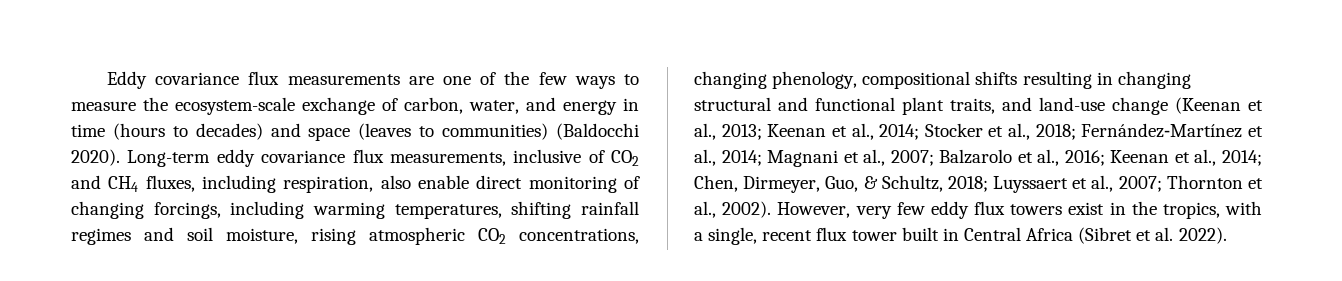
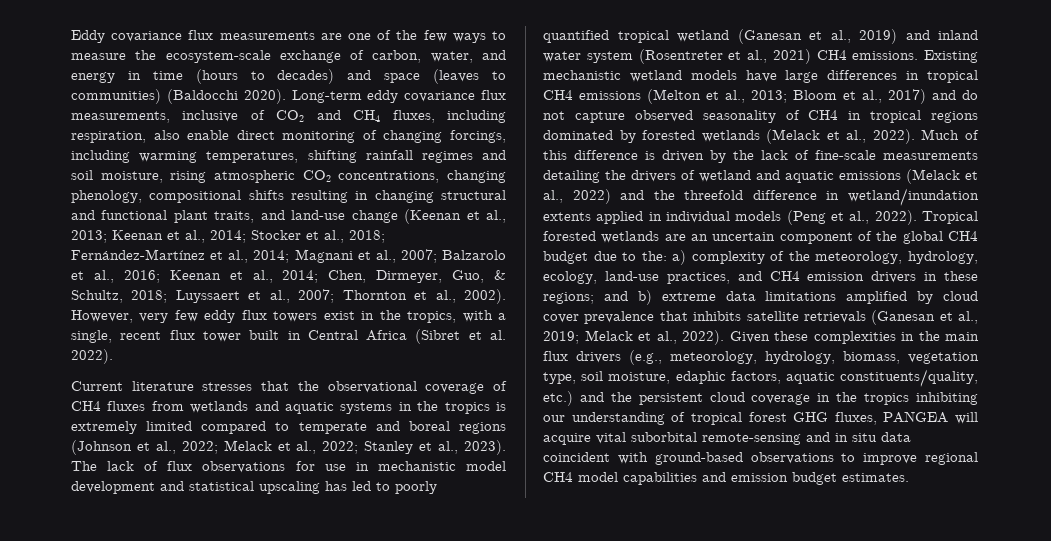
(1227, 235) none -> [71,381,508,394] [71,401,506,414] [71,421,507,434] [71,440,507,455] [71,461,506,473] [71,481,437,494] [543,29,978,44] [543,49,978,64] [543,70,978,83] [543,89,978,104] [543,110,978,123] [543,129,979,144] [543,150,978,163] [543,169,978,184] [543,188,979,206] [543,210,978,225] [543,231,978,244] [543,250,978,265] [543,271,978,284] [543,290,978,305] [543,310,978,325] [543,330,979,345] [543,350,979,365] [543,369,978,387] [543,391,979,406] [543,411,978,425] [543,432,911,445] [543,452,978,465] [543,472,909,485] // Current literature stresses that the observational coverage of CH4 fluxes from wetlands and aquatic systems in the tropics is extremely limited compared to temperate and boreal regions (Johnson et al., 2022; Melack et al., 2022; Stanley et al., 2023). The lack of flux observations for use in mechanistic model development and statistical upscaling has led to poorly quantified tropical wetland (Ganesan et al., 2019) and inland water system (Rosentreter et al., 2021) CH4 emissions. Existing mechanistic wetland models have large differences in tropical CH4 emissions (Melton et al., 2013; Bloom et al., 2017) and do not capture observed seasonality of CH4 in tropical regions dominated by forested wetlands (Melack et al., 2022). Much of this difference is driven by the lack of fine-scale measurements detailing the drivers of wetland and aquatic emissions (Melack et al., 2022) and the threefold difference in wetland/inundation extents applied in individual models (Peng et al., 2022). Tropical forested wetlands are an uncertain component of the global CH4 budget due to the: a) complexity of the meteorology, hydrology, ecology, land-use practices, and CH4 emission drivers in these regions; and b) extreme data limitations amplified by cloud cover prevalence that inhibits satellite retrievals (Ganesan et al., 2019; Melack et al., 2022). Given these complexities in the main flux drivers (e.g., meteorology, hydrology, biomass, vegetation type, soil moisture, edaphic factors, aquatic constituents/quality, etc.) and the persistent cloud coverage in the tropics inhibiting our understanding of tropical forest GHG fluxes, PANGEA will acquire vital suborbital remote-sensing and in situ data coincident with ground-based observations to improve regional CH4 model capabilities and emission budget estimates.

